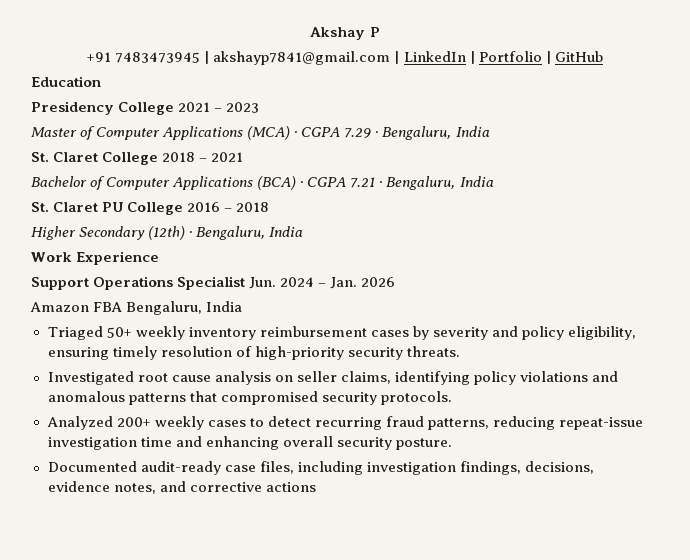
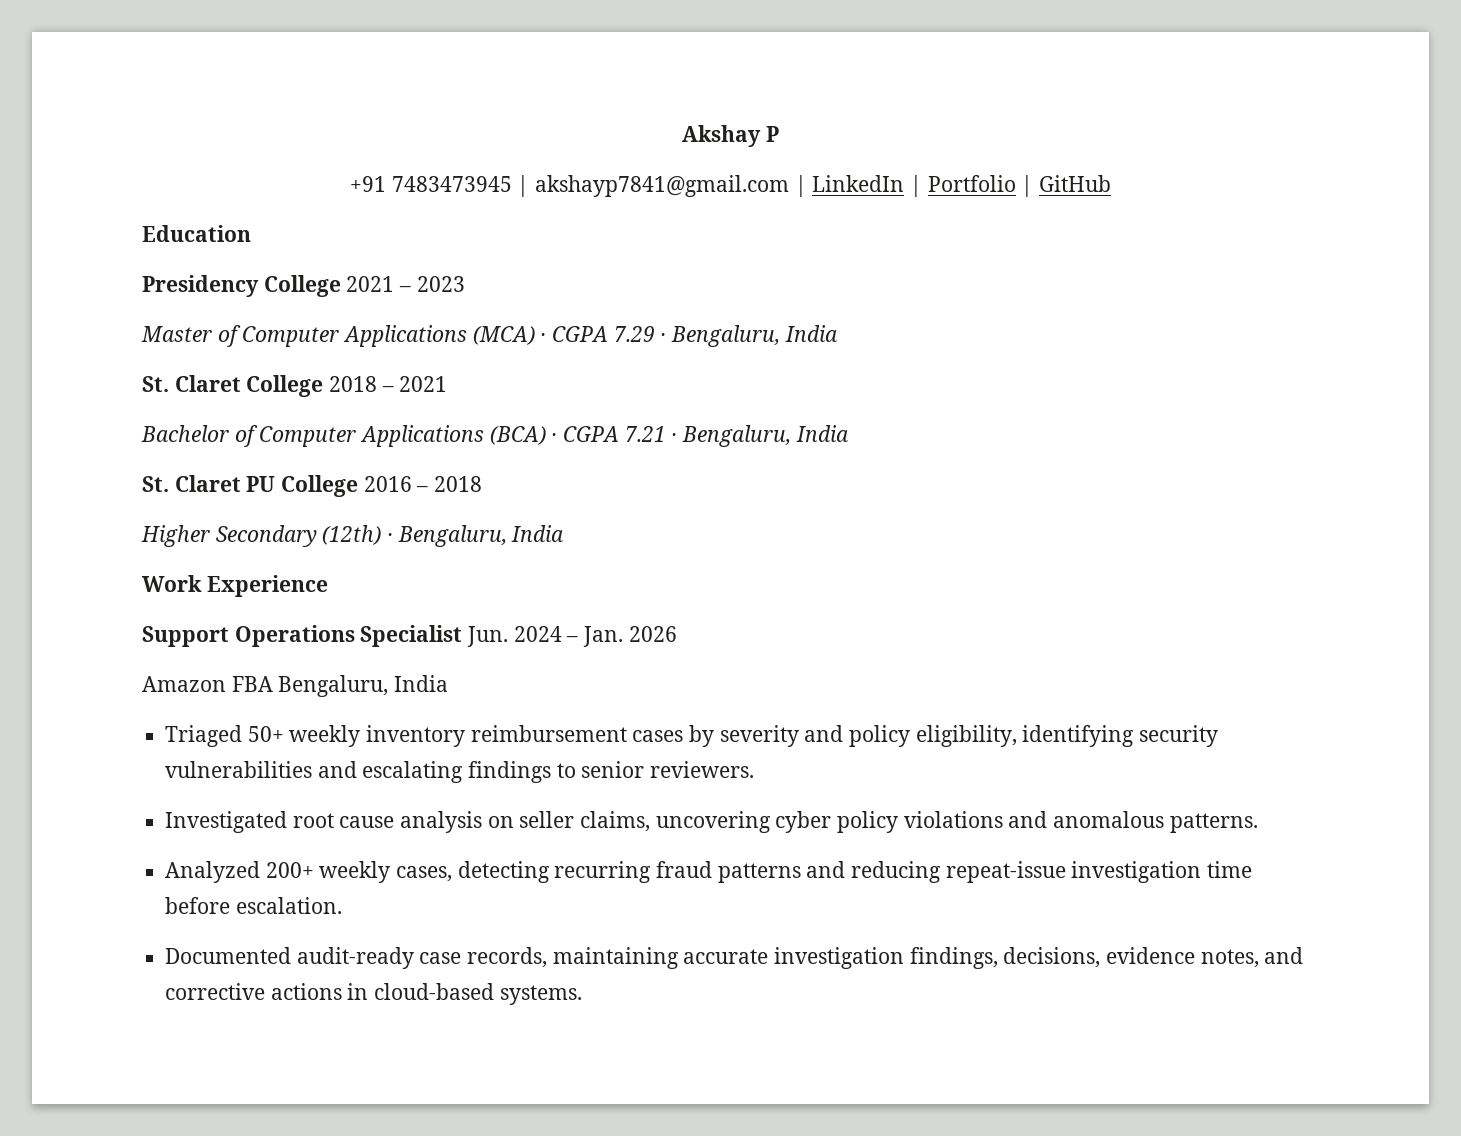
[47,346,460,360] ensuring timely resolution of high-priority security threats. -> [1022,725,1219,747] [165,761,755,783] identifying security vulnerabilities and escalating findings to senior reviewers.
[394,371,470,385] identifying -> [655,811,832,833] uncovering cyber
[128,391,452,405] [46,416,643,430] [47,436,452,450] patterns that compromised security protocols. // Analyzed 200+ weekly cases to detect recurring fraud patterns, reducing repeat-issue investigation time and enhancing overall security posture. -> [1169,813,1258,833] [165,861,1253,883] [165,897,342,914] patterns. // Analyzed 200+ weekly cases, detecting recurring fraud patterns and reducing repeat-issue investigation time before escalation.
[259,461,363,475] files, including -> [467,947,769,969] records, maintaining accurate
(316, 487) none -> [347,983,582,1005] in cloud-based systems.

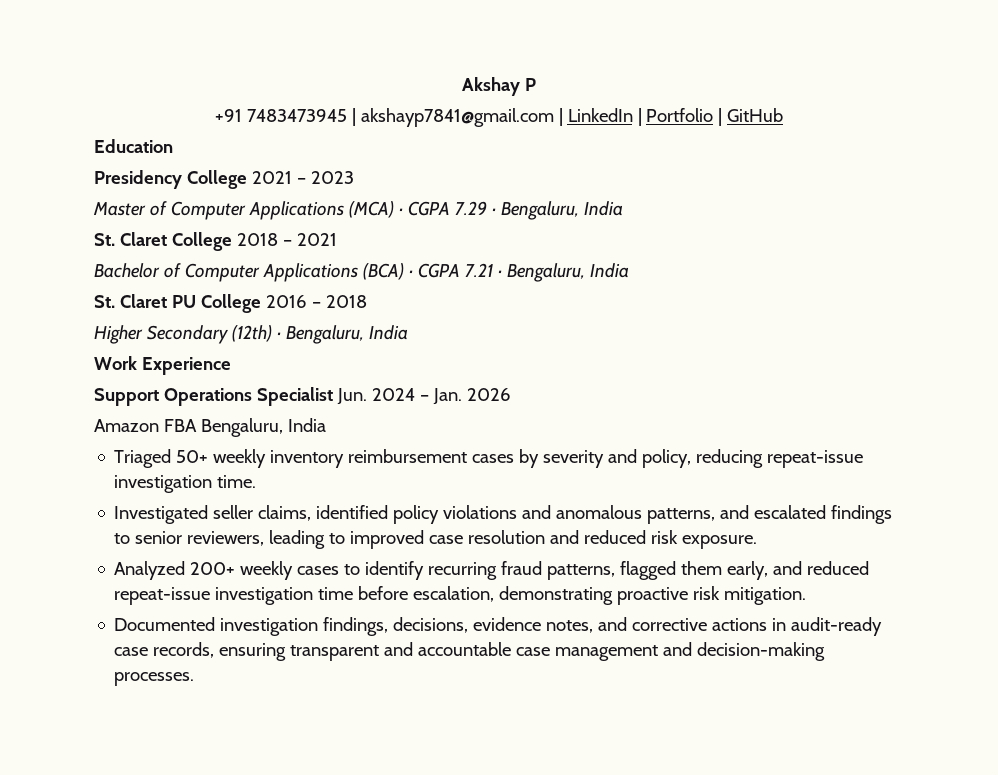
[849,725,1219,747] [165,761,755,783] [165,811,1258,833] [165,861,1253,883] [165,897,342,914] [165,947,769,969] policy eligibility, identifying security vulnerabilities and escalating findings to senior reviewers. // Investigated root cause analysis on seller claims, uncovering cyber policy violations and anomalous patterns. // Analyzed 200+ weekly cases, detecting recurring fraud patterns and reducing repeat-issue investigation time before escalation. // Documented audit-ready case records, maintaining accurate -> [642,449,864,468] [114,475,257,493] [114,505,893,524] [114,530,758,549] [114,561,870,580] [114,586,807,605] [114,617,216,631] policy, reducing repeat-issue investigation time. // Investigated seller claims, identified policy violations and anomalous patterns, and escalated findings to senior reviewers, leading to improved case resolution and reduced risk exposure. // Analyzed 200+ weekly cases to identify recurring fraud patterns, flagged them early, and reduced repeat-issue investigation time before escalation, demonstrating proactive risk mitigation. // Documented
[374,983,582,1005] cloud-based systems. -> [791,617,883,636] [114,642,826,661] [114,672,195,686] audit-ready case records, ensuring transparent and accountable case management and decision-making processes.

